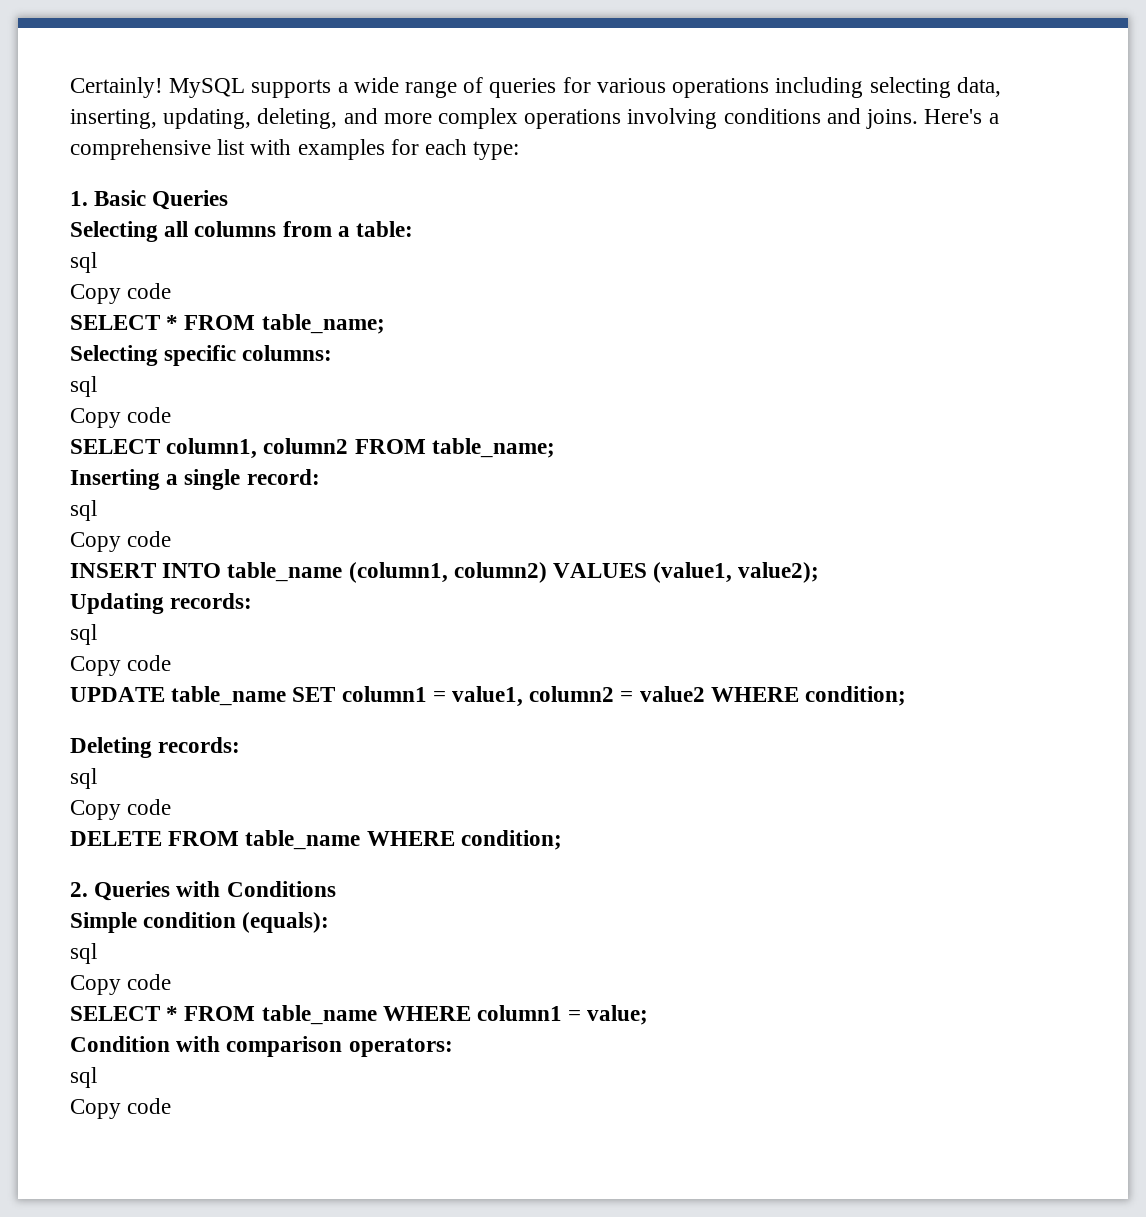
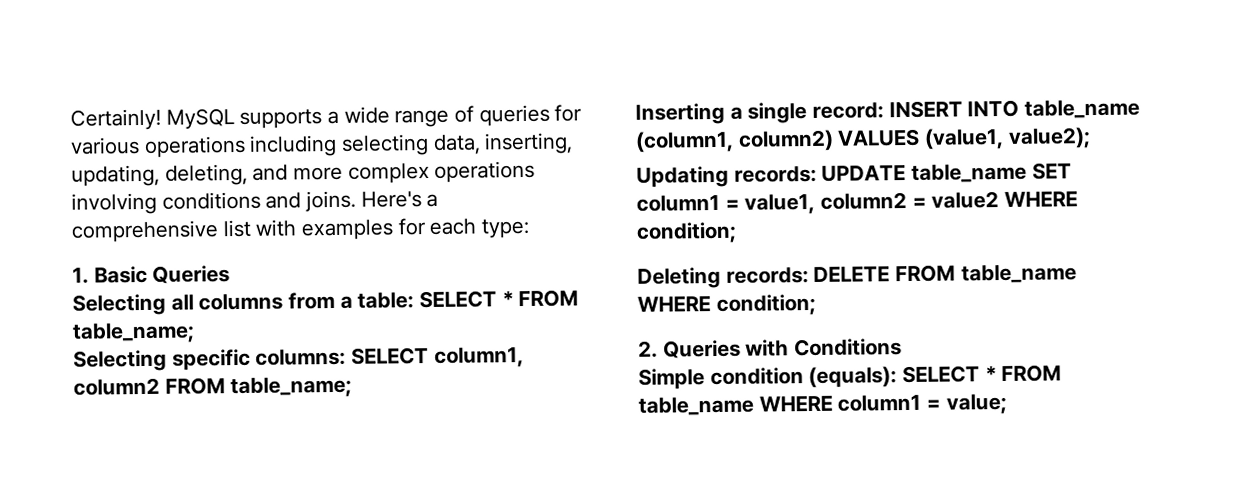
[70,252,97,273] [70,283,172,304] // sql // Copy code // -> (415, 300) none
[70,376,97,397] [70,407,172,428] // sql // Copy code // -> (347, 357) none
[70,500,97,521] [70,531,172,552] // sql // Copy code // -> (885, 110) none
[70,624,97,645] [70,655,172,676] // sql // Copy code // -> (817, 174) none
[70,768,97,789] [70,799,172,820] // sql // Copy code // -> (809, 275) none
[70,943,97,964] [70,974,172,995] // sql // Copy code // -> (898, 377) none
[70,1036,453,1057] [70,1067,97,1088] [70,1098,172,1119] // Condition with comparison operators: // sql // Copy code -> (1007, 404) none

